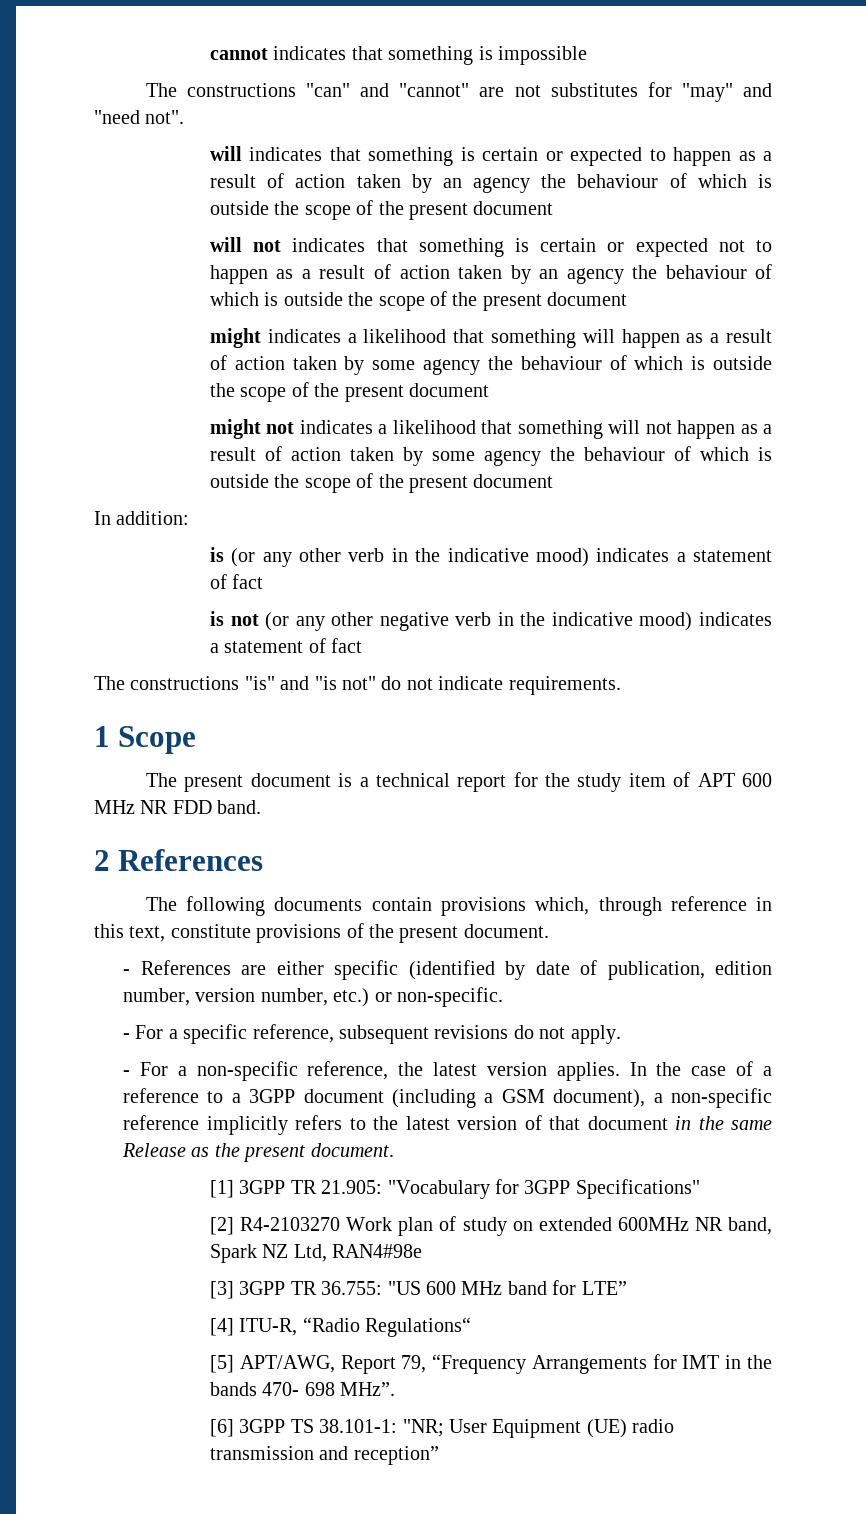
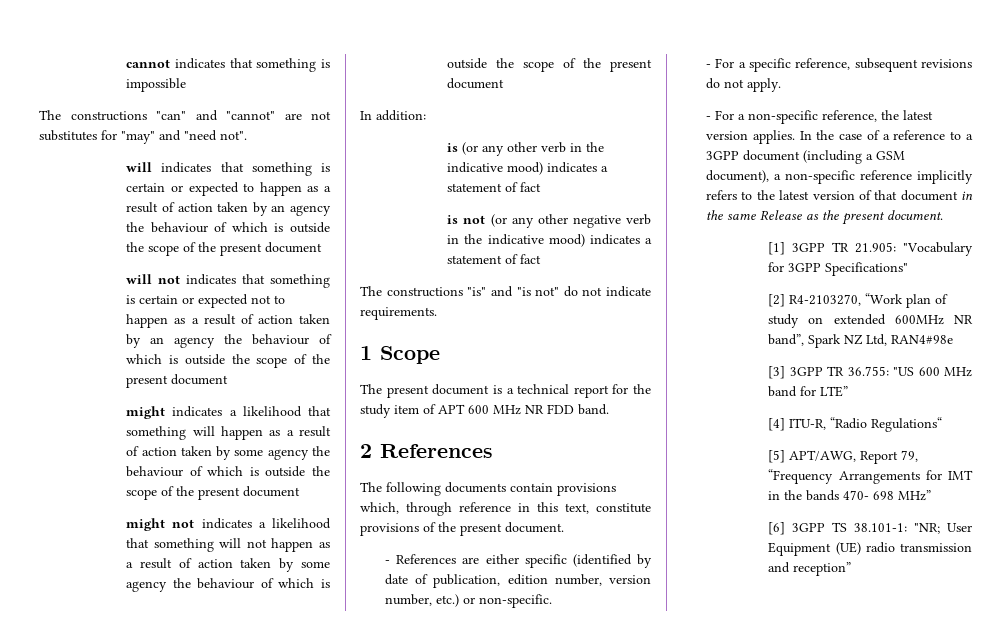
[240,1217,393,1231] R4-2103270 Work -> [789,293,904,306] R4-2103270, “Work
[727,1217,772,1235] band, -> [768,334,805,346] band”,
[340,1382,396,1396] MHz”. -> [898,490,932,501] MHz”

